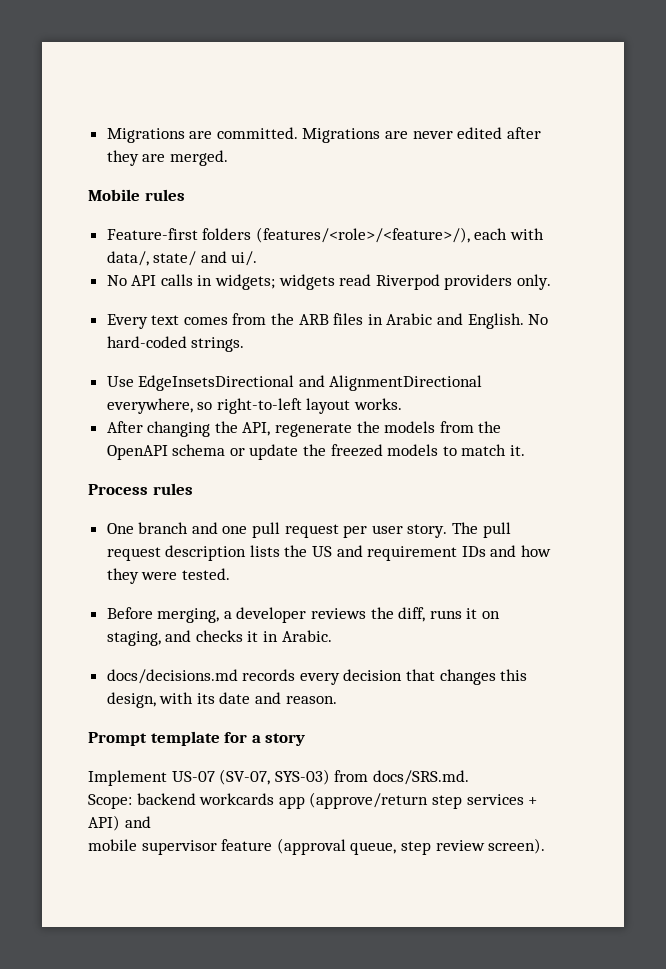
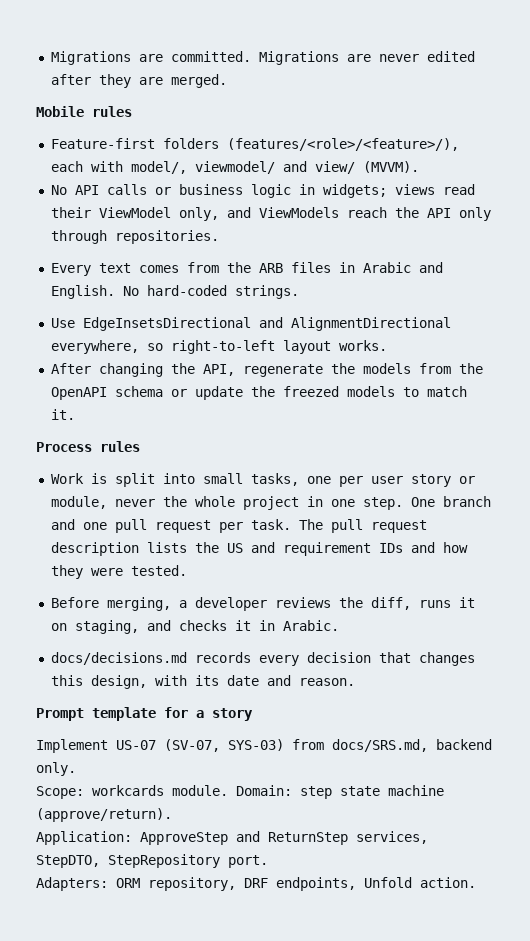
[106,251,258,266] [106,274,552,290] data/, state/ and ui/. // No API calls in widgets; widgets read Riverpod providers only. -> [130,161,419,174] [50,184,475,198] [50,207,491,221] [50,230,219,244] model/, viewmodel/ and view/ (MVVM). // No API calls or business logic in widgets; views read their ViewModel only, and ViewModels reach the API only through repositories.
(193, 489) none -> [50,473,475,487] [50,496,403,510] Work is split into small tasks, one per user story or module, never the whole project in one step.
[371,524,448,538] user story. -> [250,519,291,530] task.
[372,770,469,785] [88,792,538,809] [88,815,151,831] [88,838,546,855] docs/SRS.md. // Scope: backend workcards app (approve/return step services + API) and // mobile supervisor feature (approval queue, step review screen). -> [332,739,492,752] [36,762,76,776] [36,785,444,799] [36,808,172,822] [36,831,428,845] [36,854,268,868] [36,877,476,891] docs/SRS.md, backend only. // Scope: workcards module. Domain: step state machine (approve/return). // Application: ApproveStep and ReturnStep services, StepDTO, StepRepository port. // Adapters: ORM repository, DRF endpoints, Unfold action.

